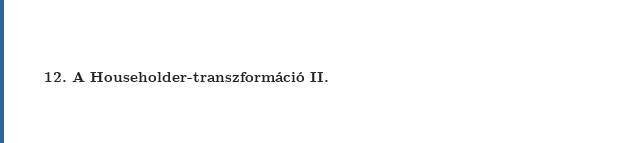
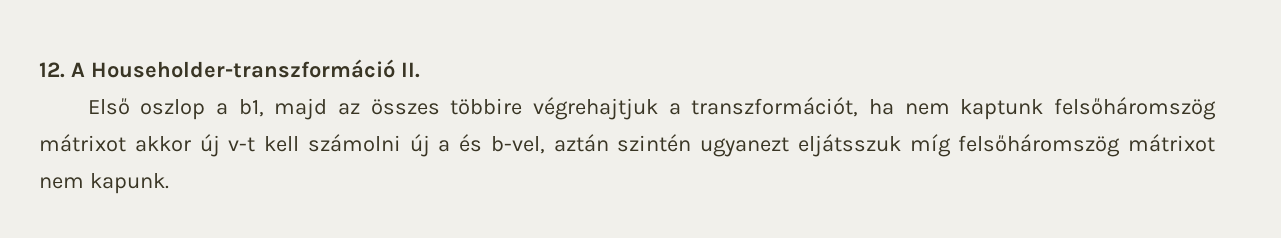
(329, 77) none -> [87,97,1216,120] [39,134,1215,157] [39,173,169,194] // Első oszlop a b1, majd az összes többire végrehajtjuk a transzformációt, ha nem kaptunk felsőháromszög mátrixot akkor új v-t kell számolni új a és b-vel, aztán szintén ugyanezt eljátsszuk míg felsőháromszög mátrixot nem kapunk.

